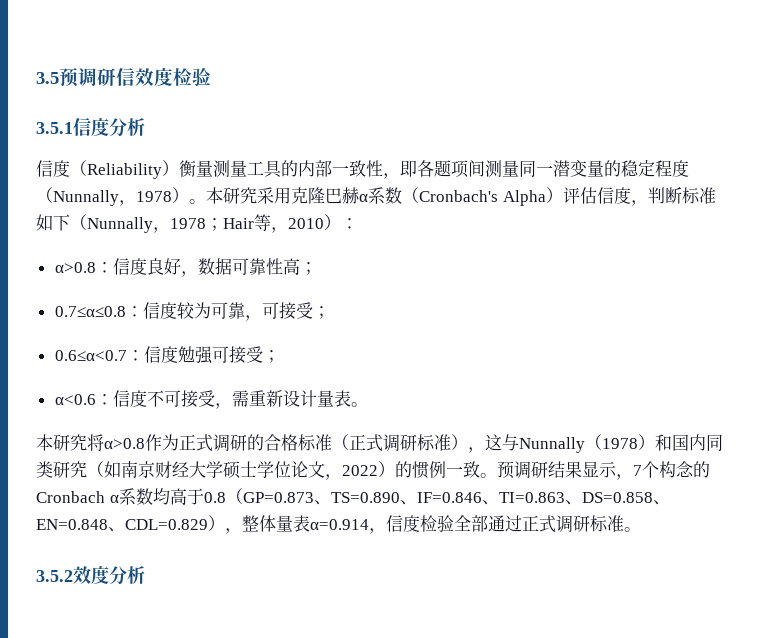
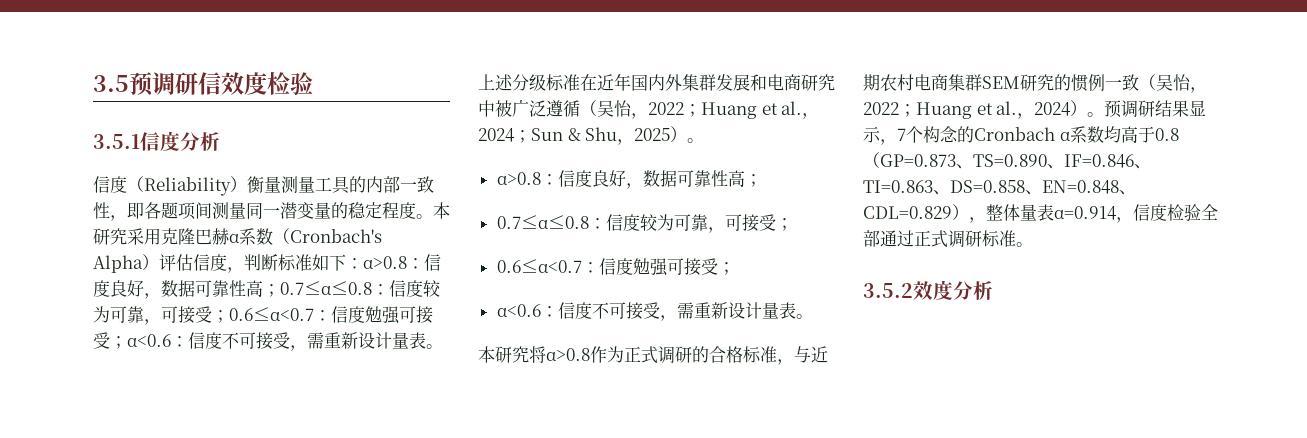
[36,187,189,206] （Nunnally，1978） -> (416, 210) none
[70,214,358,233] （Nunnally，1978；Hair等，2010）： -> [346,254,441,271] [93,280,441,299] [93,306,433,325] [93,332,443,351] [478,73,835,91] [478,99,820,119] [478,126,705,145] ：α>0.8：信度良好，数据可靠性高；0.7≤α≤0.8：信度较为可靠，可接受；0.6≤α<0.7：信度勉强可接受；α<0.6：信度不可接受，需重新设计量表。上述分级标准在近年国内外集群发展和电商研究中被广泛遵循（吴怡，2022；Huang et al.，2024；Sun & Shu，2025）。
[332,434,723,453] [36,461,480,480] （正式调研标准），这与Nunnally（1978）和国内同类研究（如南京财经大学硕士学位论文，2022）的惯例一致 -> [777,346,828,365] [863,74,1207,93] [863,100,1088,119] ，与近期农村电商集群SEM研究的惯例一致（吴怡，2022；Huang et al.，2024）

